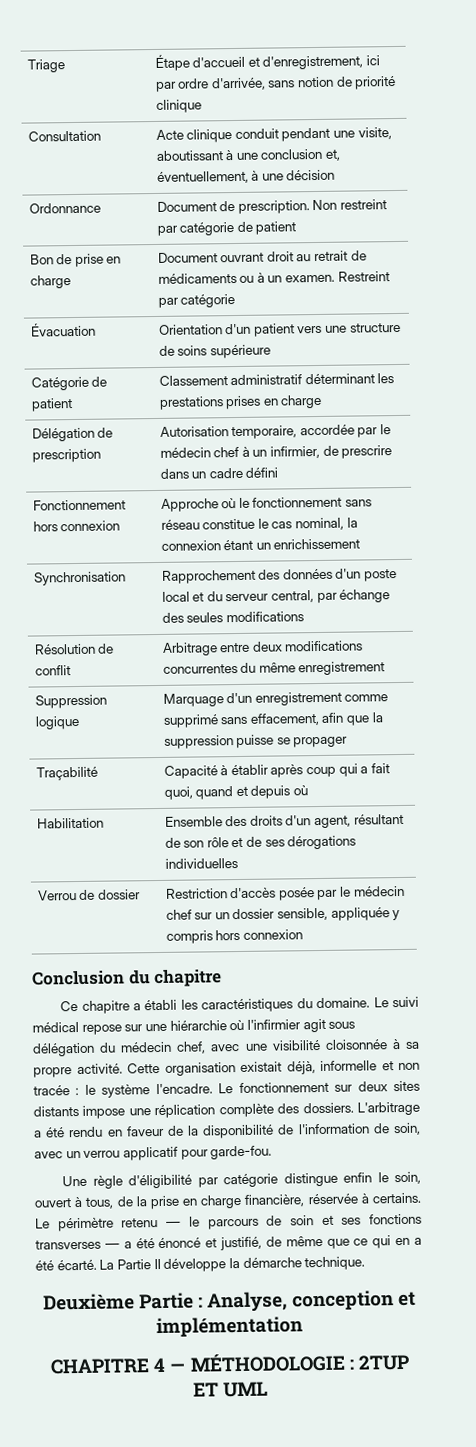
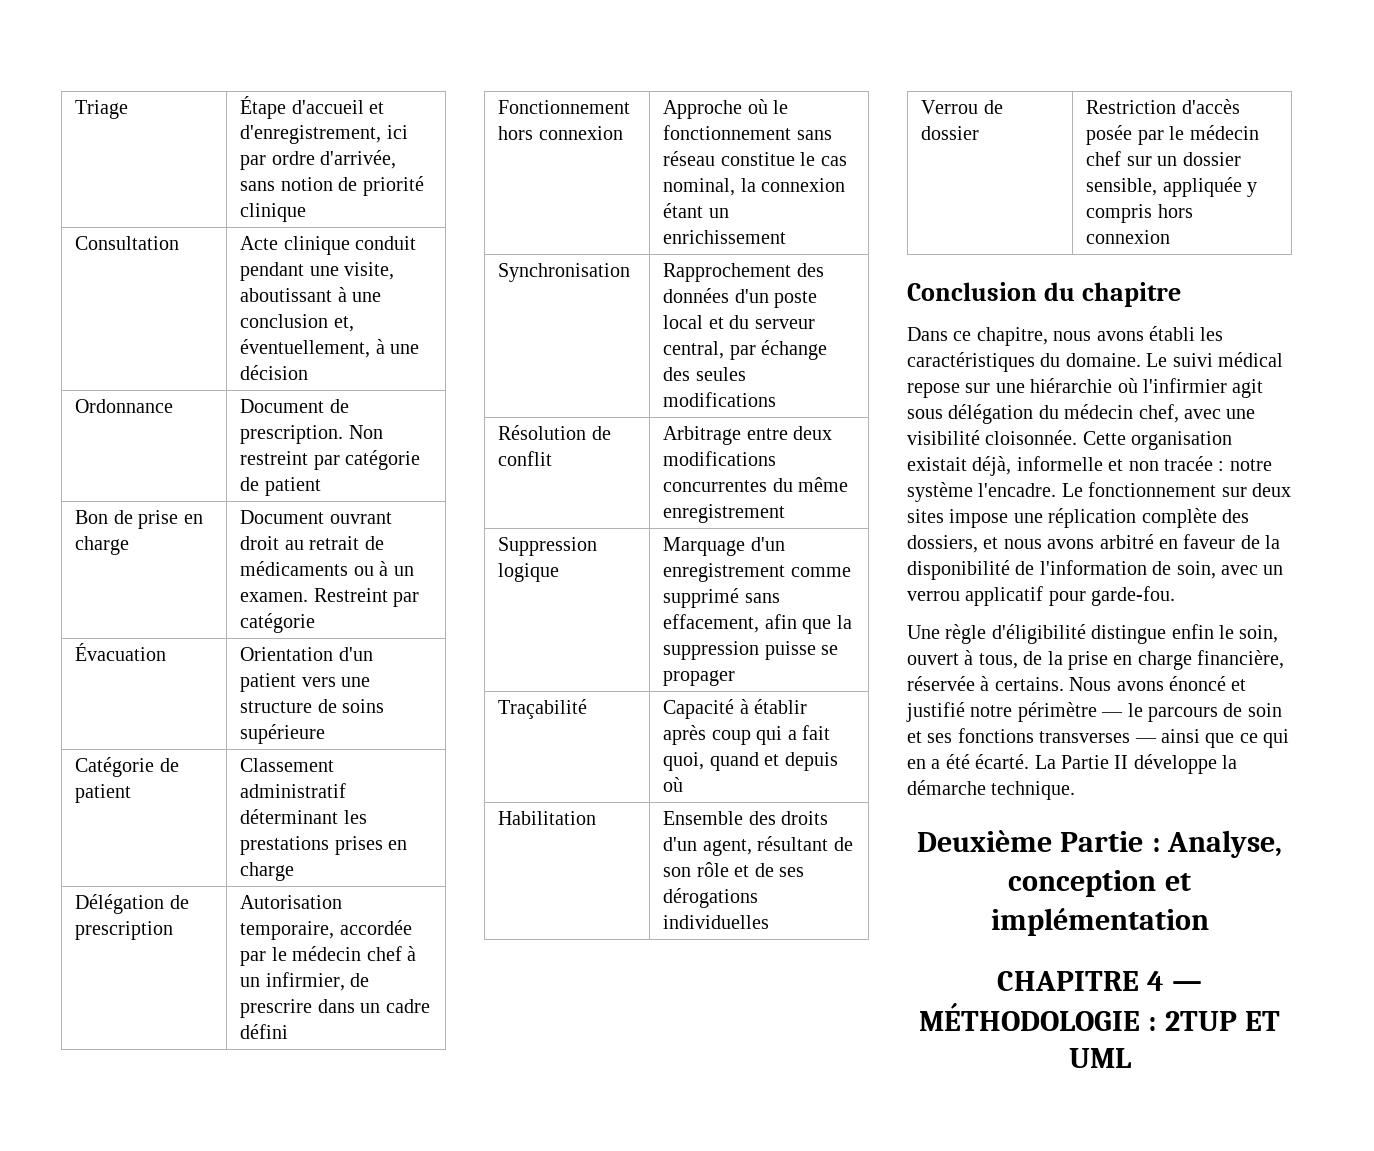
[60,1000,141,1014] Ce chapitre a -> [907,327,1144,346] Dans ce chapitre, nous avons
[324,1039,420,1050] [33,1063,123,1078] cloisonnée à sa propre activité. -> [985,430,1078,445] cloisonnée.
[84,1084,96,1095] le -> [1229,459,1272,471] notre
[33,1106,79,1117] distants -> (944, 516) none
[302,1101,421,1116] [34,1126,104,1138] dossiers. L'arbitrage a été rendu -> [907,534,1154,553] dossiers, et nous avons arbitré
[197,1173,279,1188] par catégorie -> (1086, 634) none
[35,1217,159,1232] Le périmètre retenu -> [1069,676,1247,691] [906,702,1097,722] Nous avons énoncé et justifié notre périmètre
[123,1235,323,1251] a été énoncé et justifié, de même -> [1161,729,1200,743] ainsi

